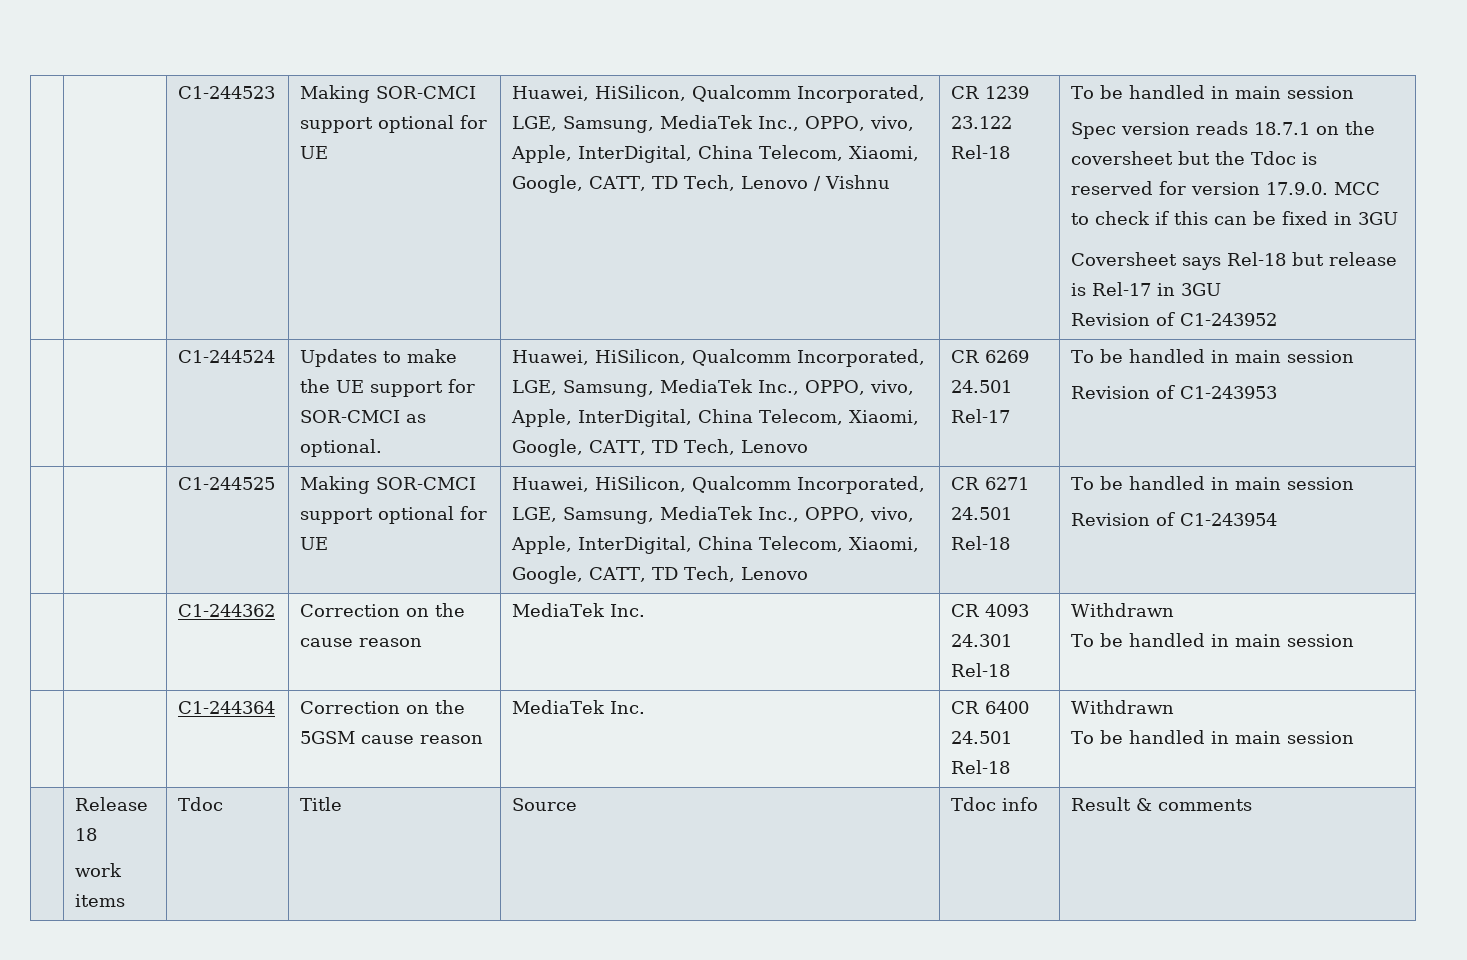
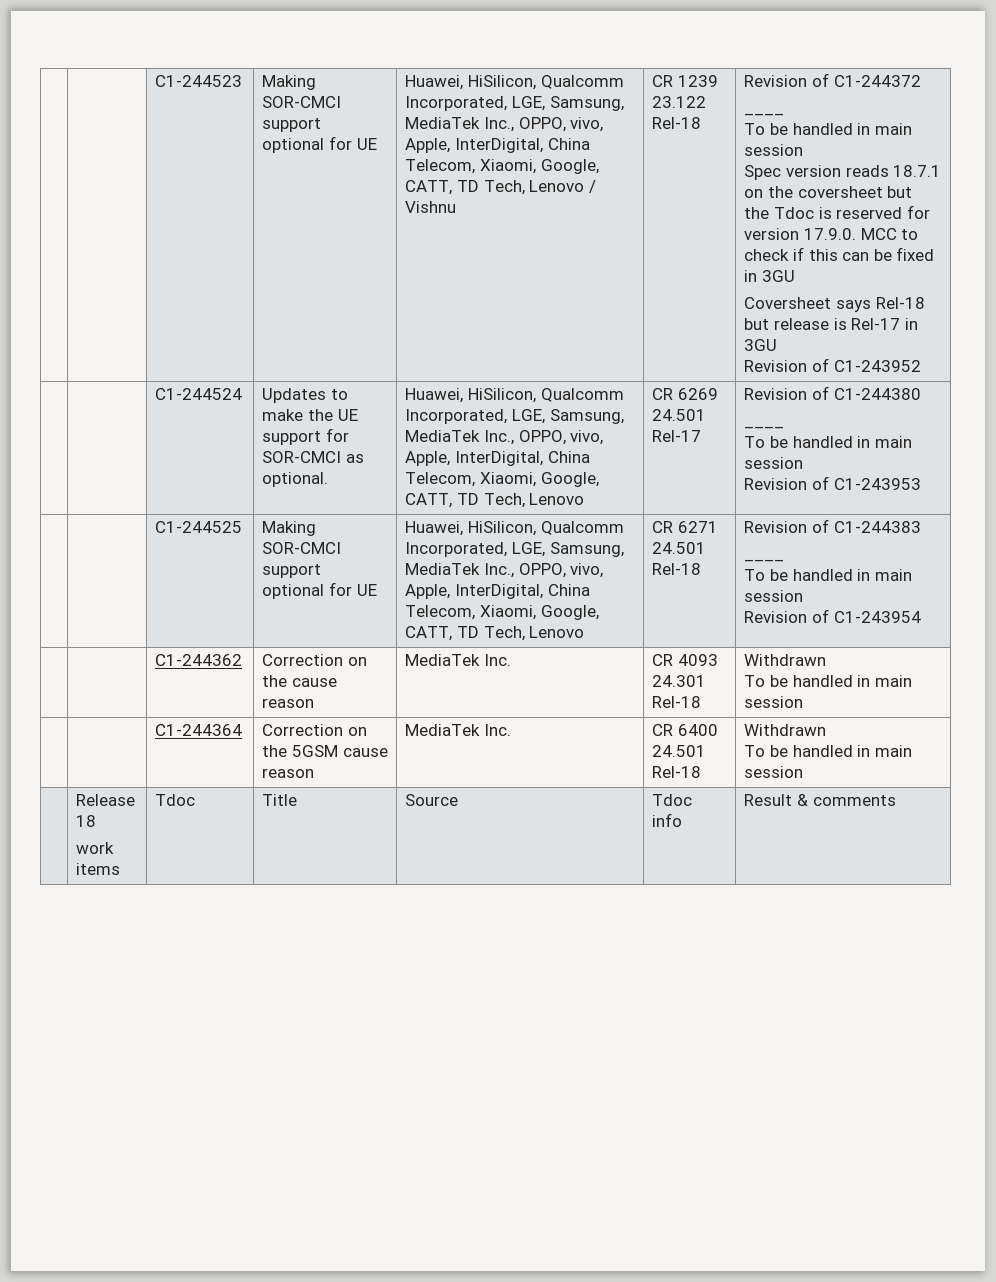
(1011, 152) none -> [744,73,921,87] [744,113,785,116] Revision of C1-244372 // ____ //
(1011, 416) none -> [744,386,921,400] [744,426,785,429] Revision of C1-244380 // ____ //
(1011, 543) none -> [744,519,921,533] [744,559,785,562] Revision of C1-244383 // ____ //

